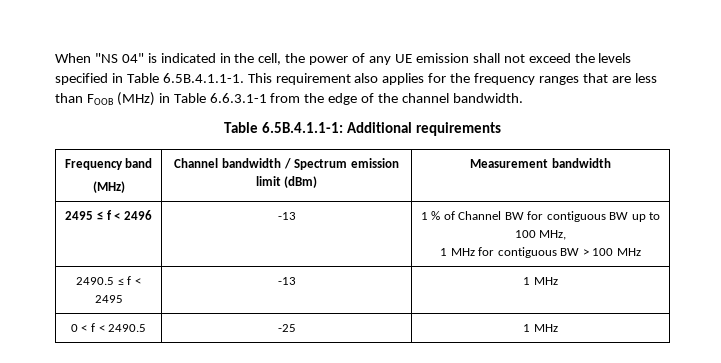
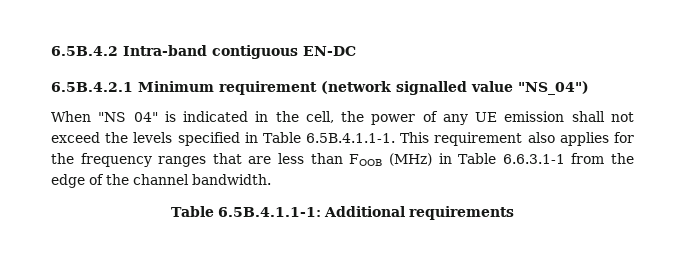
(55, 58) none -> [51,45,356,59] [51,81,589,95] 6.5B.4.2 Intra-band contiguous EN-DC // 6.5B.4.2.1 Minimum requirement (network signalled value "NS_04") //
[64,158,153,170] [92,181,125,193] [174,158,399,170] [255,176,318,188] [470,158,611,168] [65,210,152,220] [277,212,296,220] [420,211,661,222] [514,230,567,240] [440,247,641,258] [76,276,141,285] [94,295,123,303] [277,277,296,285] [523,277,558,285] [70,323,147,332] [277,324,296,332] [523,324,558,332] // Frequency band // (MHz) | Channel bandwidth / Spectrum emission limit (dBm) | Measurement bandwidth // 2495 ≤ f < 2496 | -13 | 1 % of Channel BW for contiguous BW up to 100 MHz, // 1 MHz for contiguous BW > 100 MHz // 2490.5 ≤ f < 2495 | -13 | 1 MHz // 0 < f < 2490.5 | -25 | 1 MHz -> (514, 213) none

